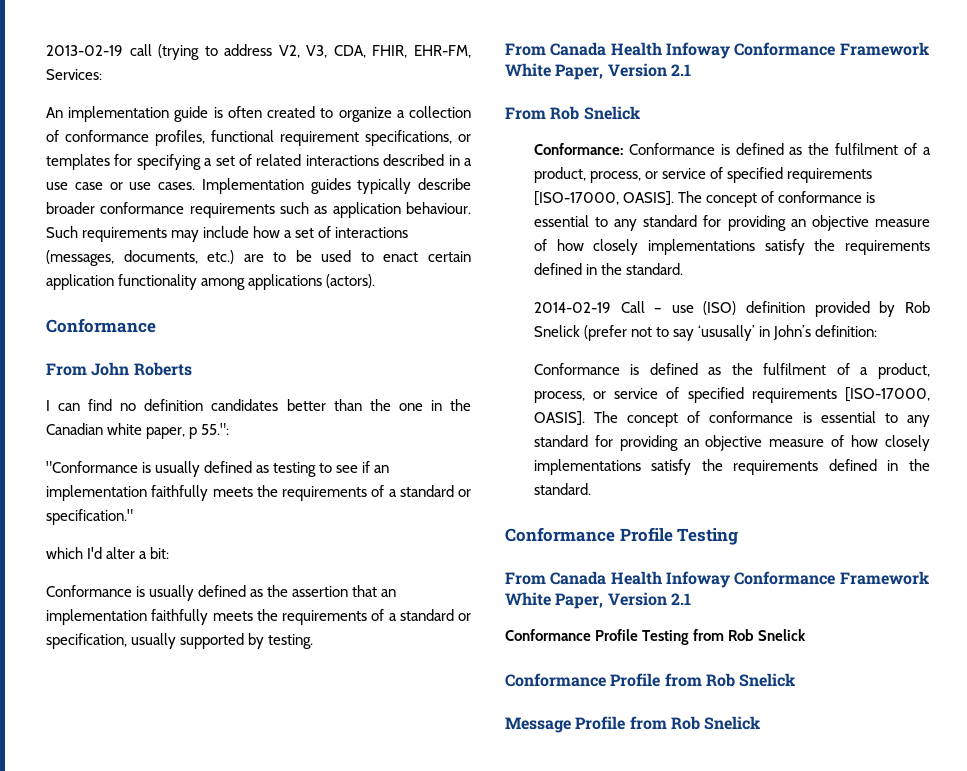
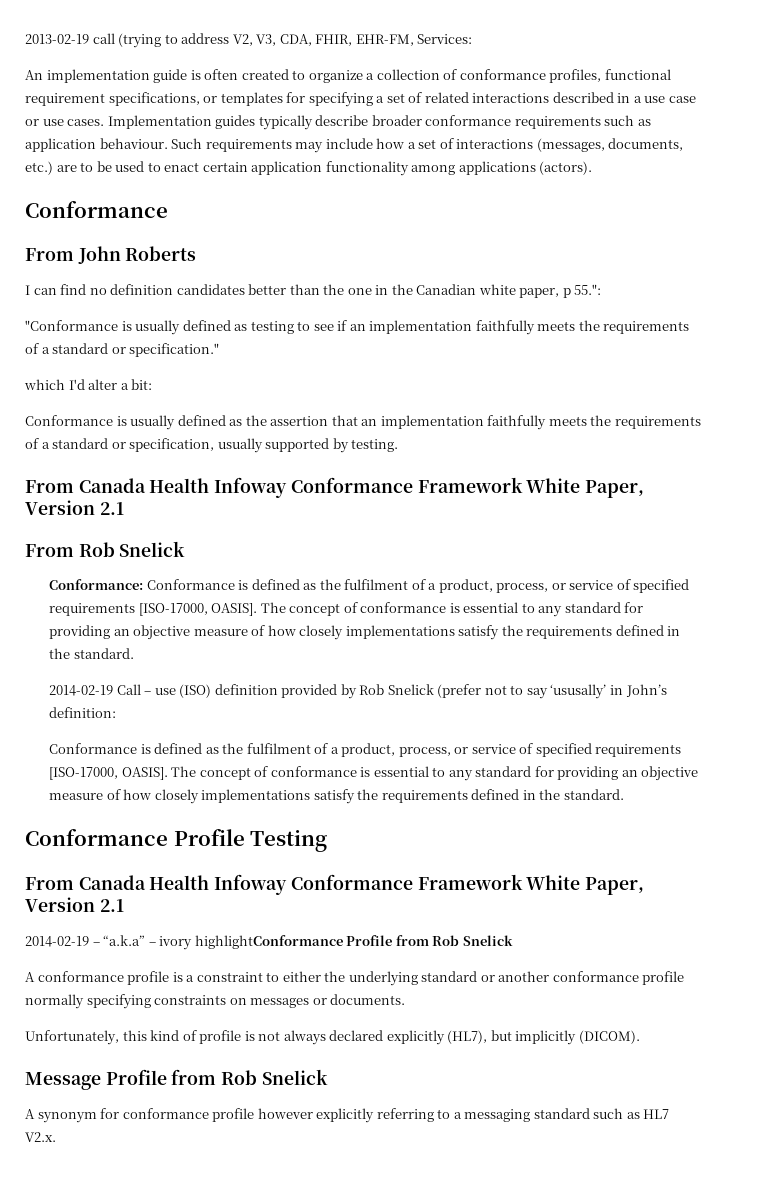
[505,629,807,645] [505,673,796,687] Conformance Profile Testing from Rob Snelick // Conformance Profile from Rob Snelick -> [25,935,513,950] [25,971,685,986] [25,994,406,1009] [25,1030,640,1045] 2014-02-19 – “a.k.a” – ivory highlightConformance Profile from Rob Snelick // A conformance profile is a constraint to either the underlying standard or another conformance profile normally specifying constraints on messages or documents. // Unfortunately, this kind of profile is not always declared explicitly (HL7), but implicitly (DICOM).
(761, 723) none -> [25,1108,670,1123] [25,1132,56,1142] // A synonym for conformance profile however explicitly referring to a messaging standard such as HL7 V2.x.

